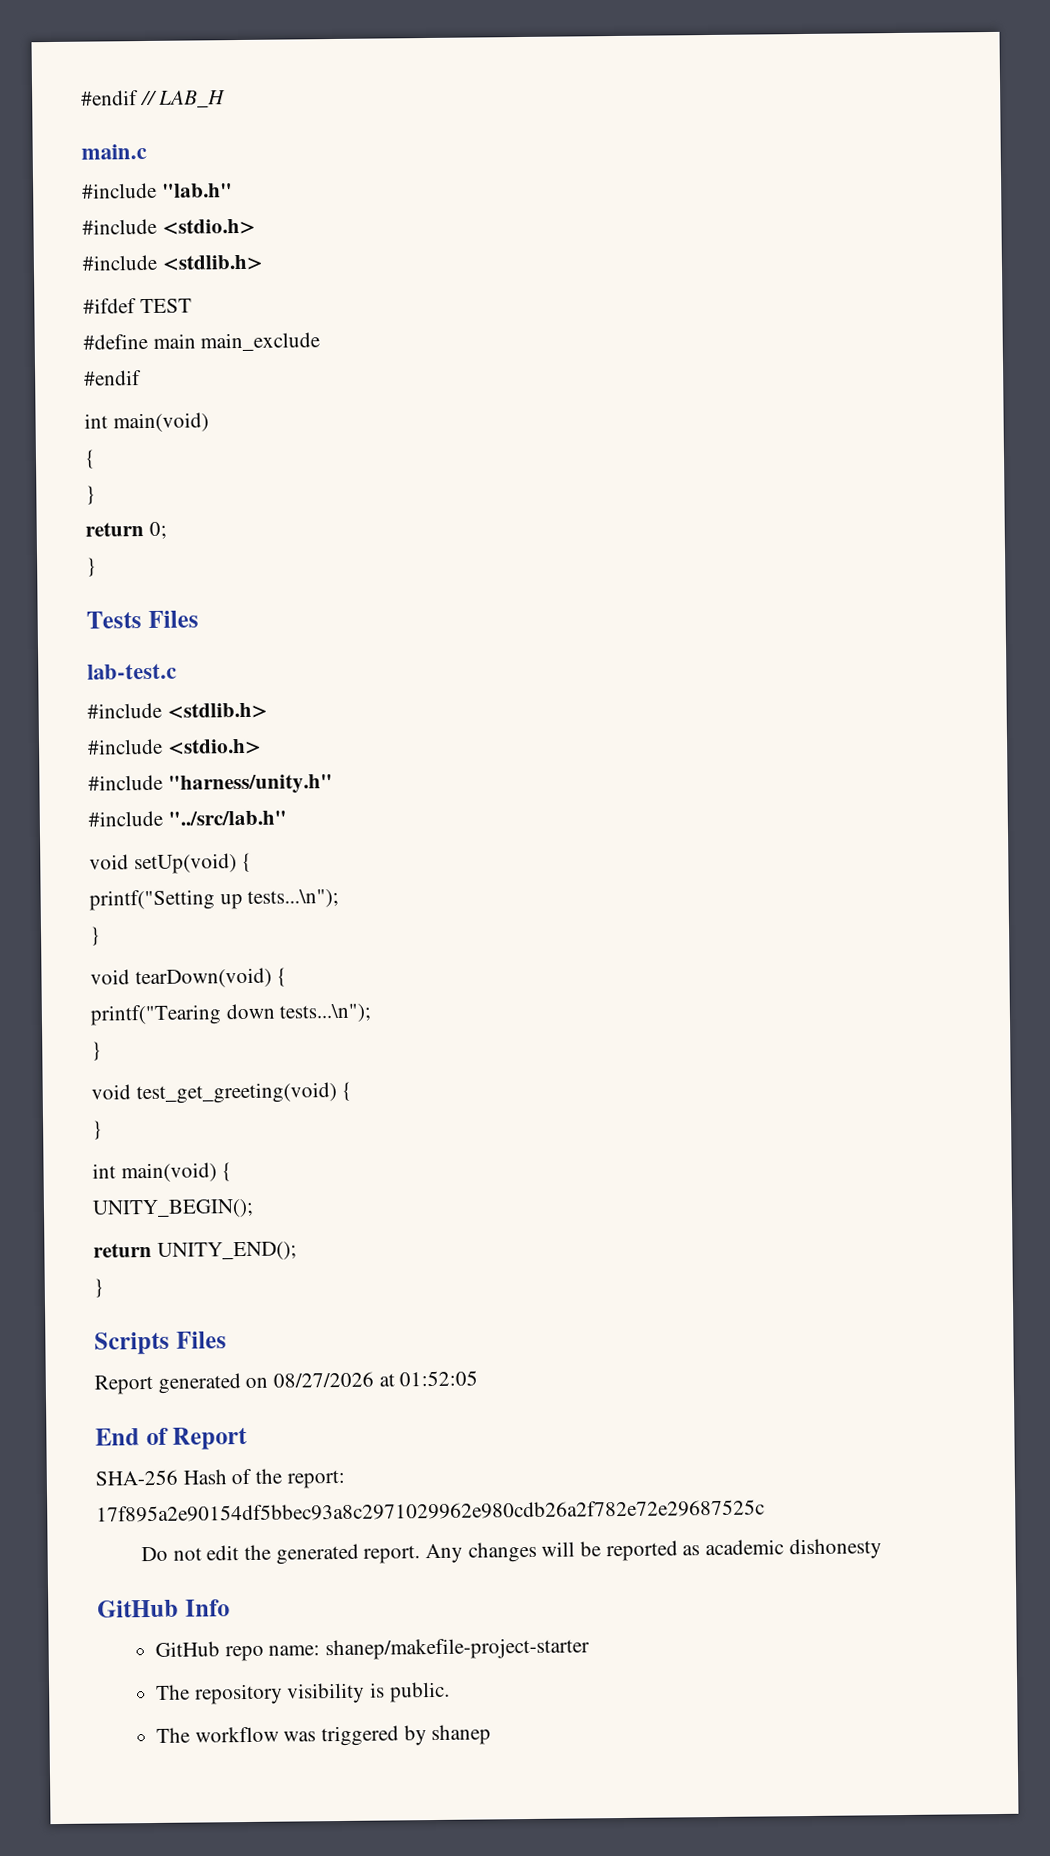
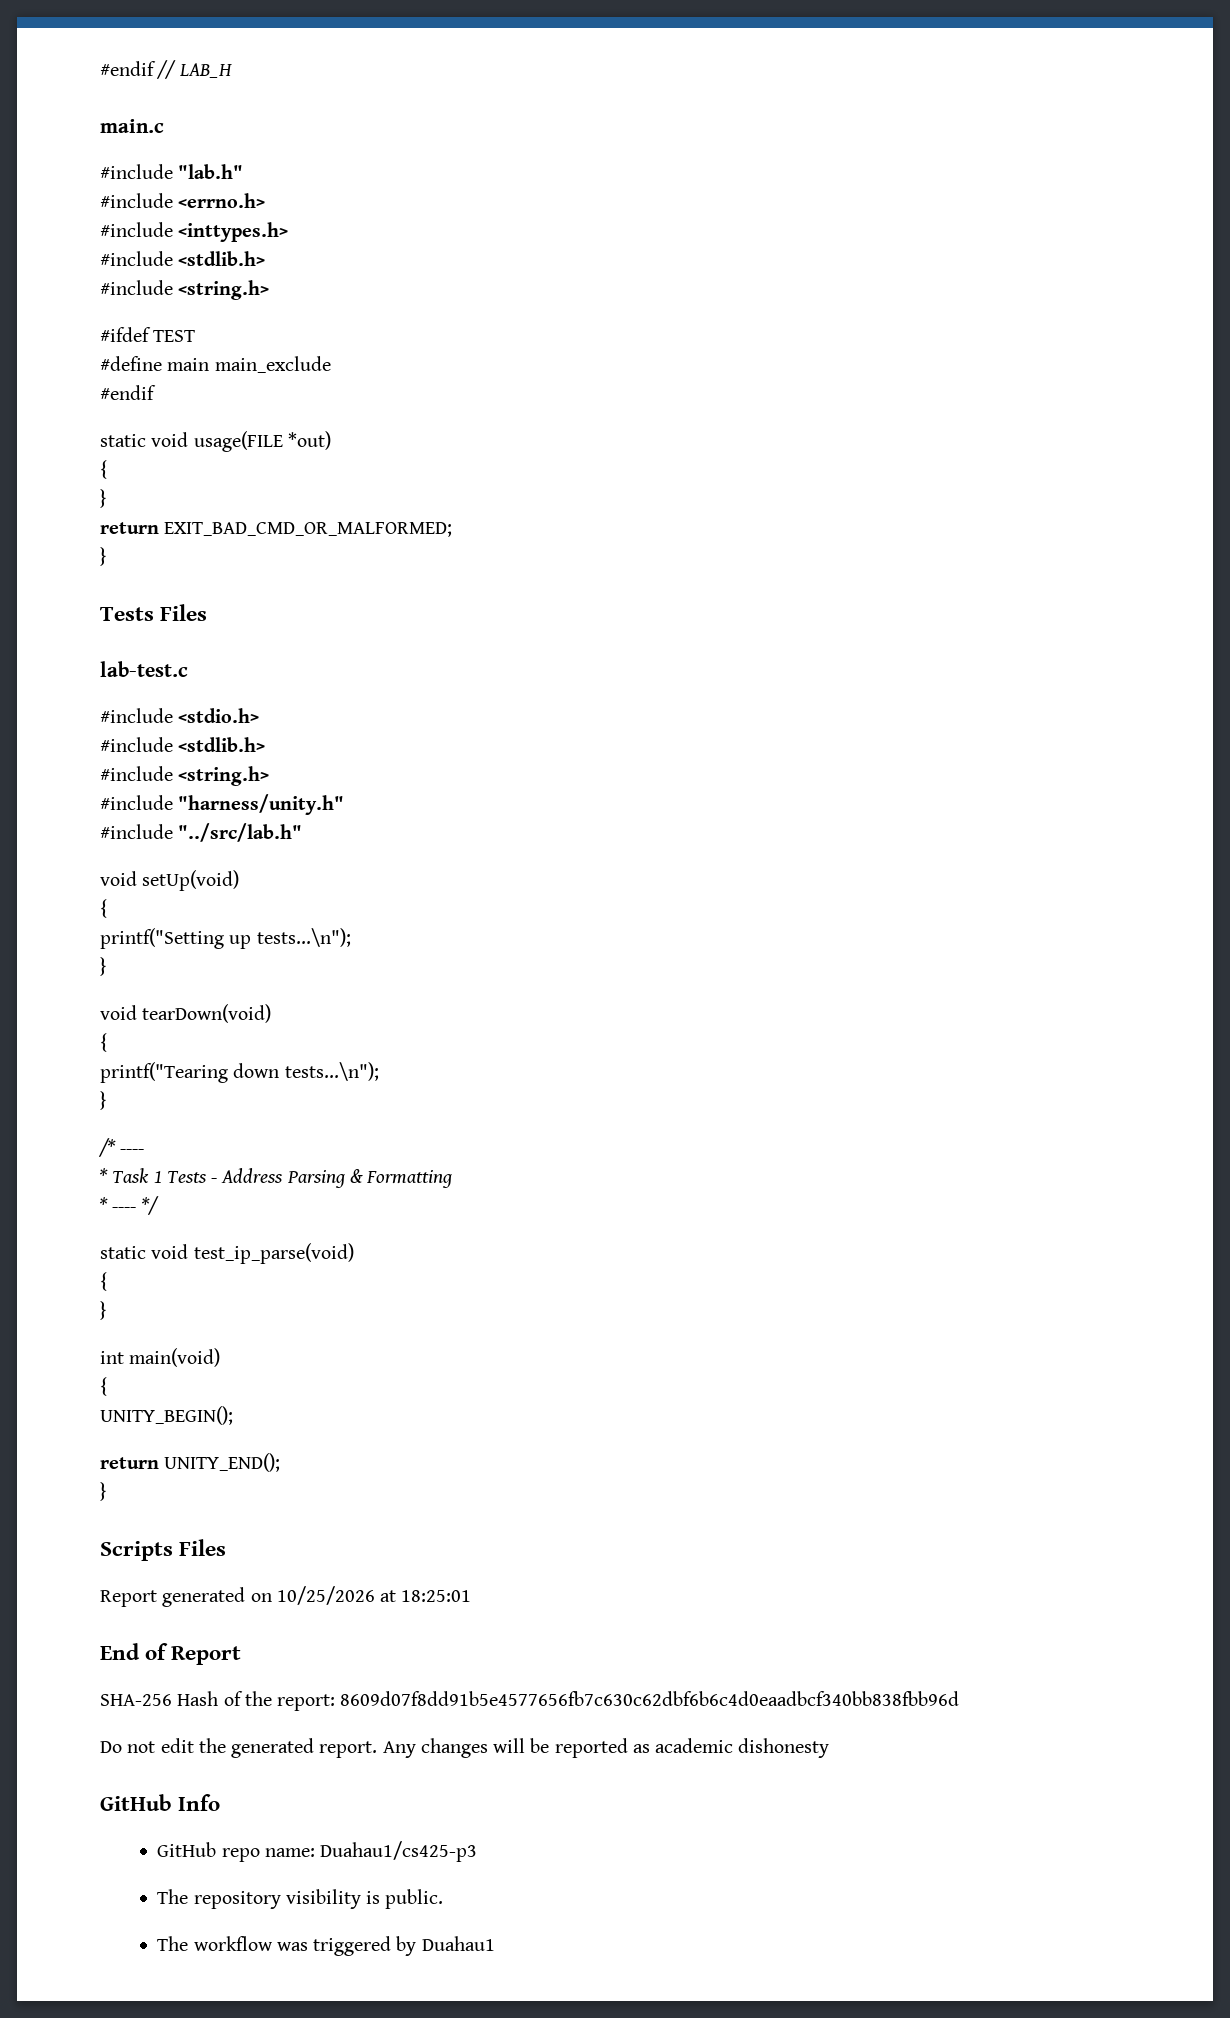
[161,218,256,235] [82,254,263,271] <stdio.h> // #include <stdlib.h> -> [178,193,266,208] [100,222,289,242] [100,251,266,266] [100,280,270,300] <errno.h> // #include <inttypes.h> // #include <stdlib.h> // #include <string.h>
[84,412,209,433] int main(void) -> [100,431,331,452] static void usage(FILE *out)
[148,521,167,539] 0; -> [164,522,453,537] EXIT_BAD_CMD_OR_MALFORMED;
[87,702,268,719] [87,738,262,755] // #include <stdlib.h> // #include <stdio.h> -> [100,708,260,723] [100,737,266,752] [100,766,270,786] // #include <stdio.h> // #include <stdlib.h> // #include <string.h>
(237, 864) none -> (240, 880) //
(272, 978) none -> (272, 1013) //
[91,1082,337,1105] void test_get_greeting(void) -> [98,1138,145,1157] [99,1168,453,1188] [99,1196,159,1215] [100,1243,354,1264] /* ---- // * Task 1 Tests - Address Parsing & Formatting // * ---- */ // static void test_ip_parse(void) //
(217, 1172) none -> (221, 1357) //
[273,1370,479,1388] 08/27/2026 at 01:52:05 -> [276,1586,472,1605] 10/25/2026 at 18:25:01
[96,1499,765,1523] 17f895a2e90154df5bbec93a8c2971029962e980cdb26a2f782e72e29687525c -> [340,1691,960,1706] 8609d07f8dd91b5e4577656fb7c630c62dbf6b6c4d0eaadbcf340bb838fbb96d
[324,1637,590,1661] shanep/makefile-project-starter -> [320,1841,478,1862] Duahau1/cs425-p3
[431,1724,492,1746] shanep -> [421,1936,495,1951] Duahau1

